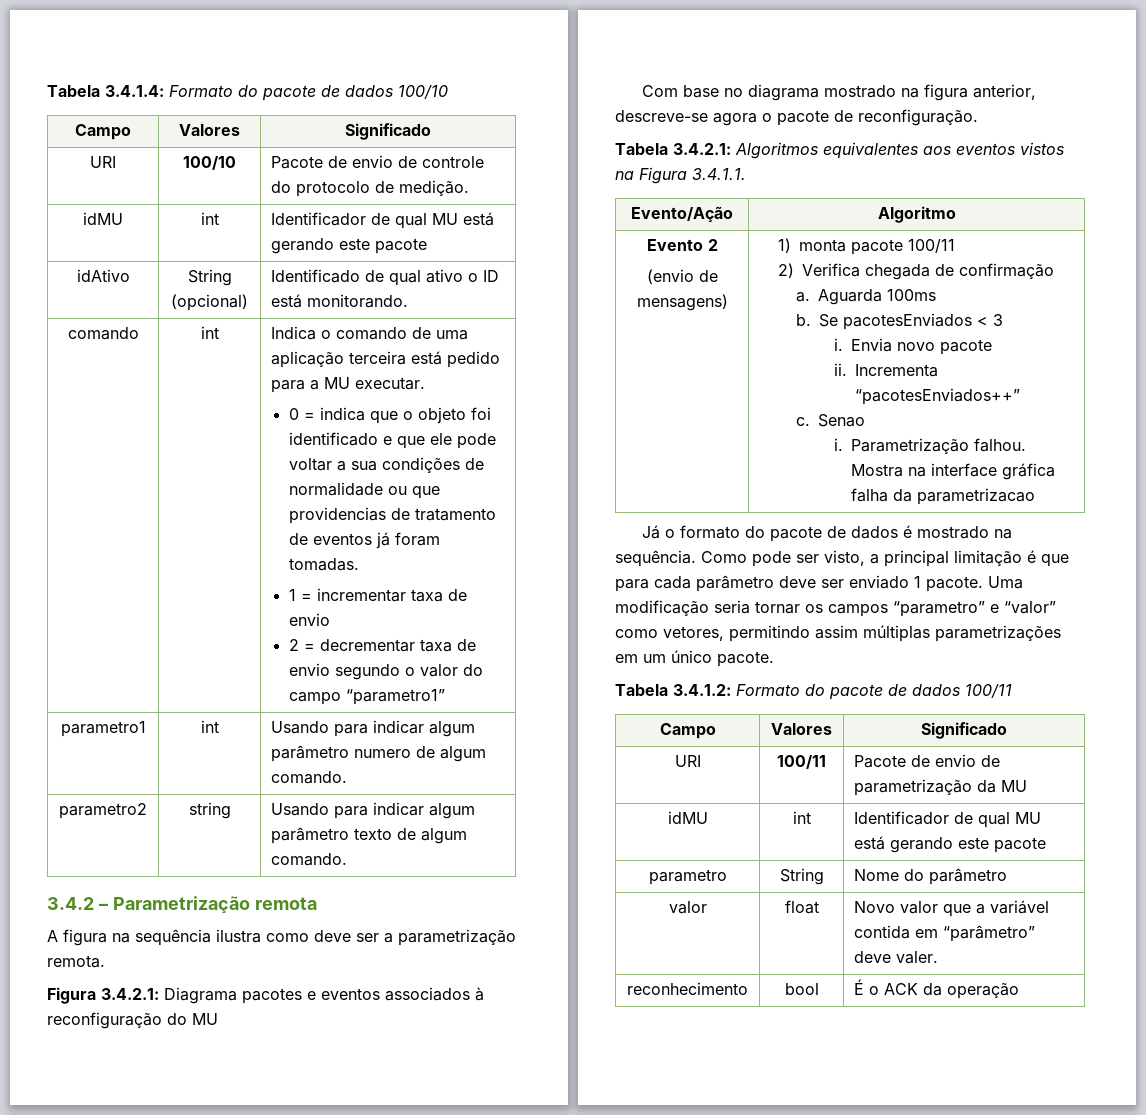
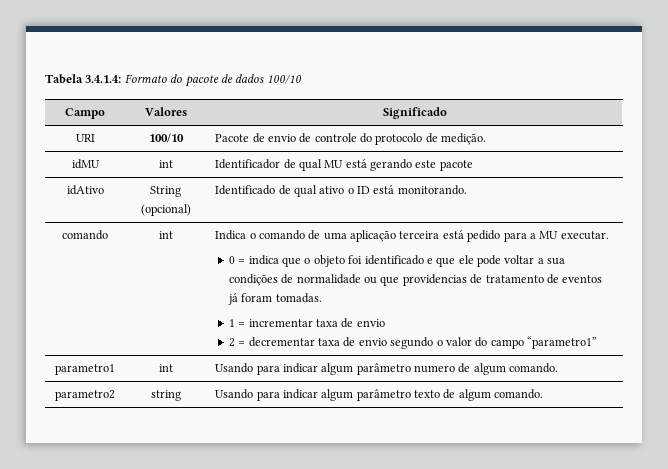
[47,896,317,914] [47,929,516,946] [47,955,105,968] [47,987,484,1004] [47,1012,218,1029] [641,84,1036,101] [615,109,978,126] [615,142,1064,159] [615,167,746,184] [631,206,733,222] [877,206,956,223] [646,239,718,251] [646,269,718,284] [636,294,728,311] [777,238,955,255] [777,263,1054,280] [796,289,937,305] [796,313,1004,330] [833,338,992,355] [833,363,938,377] [854,388,1020,405] [796,414,866,427] [833,438,1026,454] [850,463,1055,480] [850,488,1035,505] [641,525,1012,542] [615,550,1069,567] [615,575,1023,592] [615,600,1056,617] [615,625,1061,642] [615,650,774,667] [615,684,1012,700] [659,723,716,739] [771,723,832,735] [921,722,1007,739] [674,755,701,767] [777,755,826,769] [854,754,1001,768] [854,779,1028,796] [667,811,708,824] [792,811,811,824] [854,811,1042,828] [854,836,1047,853] [648,869,727,885] [779,868,824,885] [854,868,1008,885] [668,901,707,914] [784,900,819,914] [854,900,1050,917] [854,925,1036,942] [854,951,939,964] [627,982,748,995] [784,983,819,995] [854,979,1020,999] // 3.4.2 – Parametrização remota // A figura na sequência ilustra como deve ser a parametrização remota. // Figura 3.4.2.1: Diagrama pacotes e eventos associados à reconfiguração do MU // Com base no diagrama mostrado na figura anterior, descreve-se agora o pacote de reconfiguração. // Tabela 3.4.2.1: Algoritmos equivalentes aos eventos vistos na Figura 3.4.1.1. // Evento/Ação | Algoritmo // Evento 2 // (envio de mensagens) | 1) monta pacote 100/11 // 2) Verifica chegada de confirmação // a. Aguarda 100ms // b. Se pacotesEnviados < 3 // i. Envia novo pacote // ii. Incrementa “pacotesEnviados++” // c. Senao // i. Parametrização falhou. Mostra na interface gráfica falha da parametrizacao // Já o formato do pacote de dados é mostrado na sequência. Como pode ser visto, a principal limitação é que para cada parâmetro deve ser enviado 1 pacote. Uma modificação seria tornar os campos “parametro” e “valor” como vetores, permitindo assim múltiplas parametrizações em um único pacote. // Tabela 3.4.1.2: Formato do pacote de dados 100/11 // Campo | Valores | Significado // URI | 100/11 | Pacote de envio de parametrização da MU // idMU | int | Identificador de qual MU está gerando este pacote // parametro | String | Nome do parâmetro // valor | float | Novo valor que a variável contida em “parâmetro” deve valer. // reconhecimento | bool | É o ACK da operação -> (544, 394) none

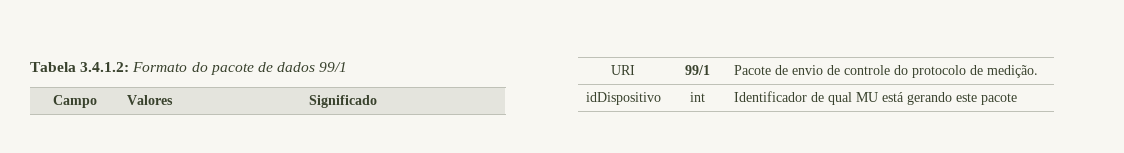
[85,75,122,83] 3.4.1.4: -> [80,62,130,72] 3.4.1.2:
[266,74,302,84] 100/10 -> [319,62,348,72] 99/1
[148,133,184,143] 100/10 -> [685,65,710,75] 99/1
[71,159,100,169] idMU -> [585,92,661,105] idDispositivo
[66,185,104,195] [150,186,181,197] [140,204,191,216] [215,185,467,197] [62,230,108,240] [158,231,173,239] [215,230,609,242] [228,255,566,267] [228,274,603,286] [227,293,322,305] [228,318,385,328] [228,336,598,349] [55,364,115,375] [158,364,173,372] [215,363,559,375] [55,390,115,401] [150,390,181,401] [215,389,544,401] // idAtivo | String (opcional) | Identificado de qual ativo o ID está monitorando. // comando | int | Indica o comando de uma aplicação terceira está pedido para a MU executar. // 0 = indica que o objeto foi identificado e que ele pode voltar a sua condições de normalidade ou que providencias de tratamento de eventos já foram tomadas. // 1 = incrementar taxa de envio // 2 = decrementar taxa de envio segundo o valor do campo “parametro1” // parametro1 | int | Usando para indicar algum parâmetro numero de algum comando. // parametro2 | string | Usando para indicar algum parâmetro texto de algum comando. -> (1017, 99) none

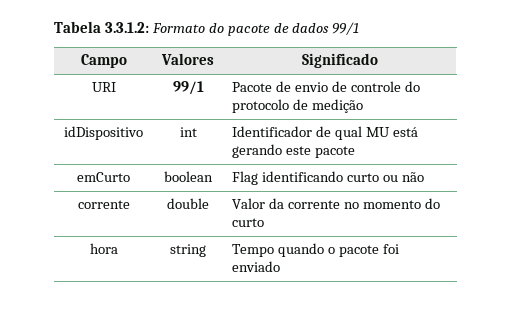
[80,62,130,72] 3.4.1.2: -> [104,22,149,33] 3.3.1.2:
[986,65,1038,78] medição. -> [312,99,364,113] medição
(1017, 99) none -> [77,172,130,182] [164,171,213,182] [232,171,424,185] [77,200,130,209] [167,198,209,209] [232,198,440,209] [232,218,265,227] [89,243,118,254] [170,244,206,257] [232,243,399,257] [232,261,281,272] // emCurto | boolean | Flag identificando curto ou não // corrente | double | Valor da corrente no momento do curto // hora | string | Tempo quando o pacote foi enviado

